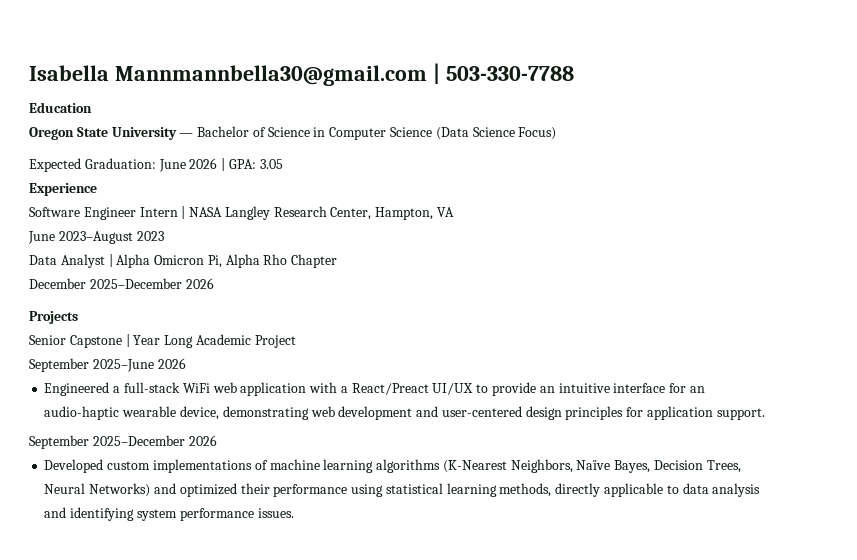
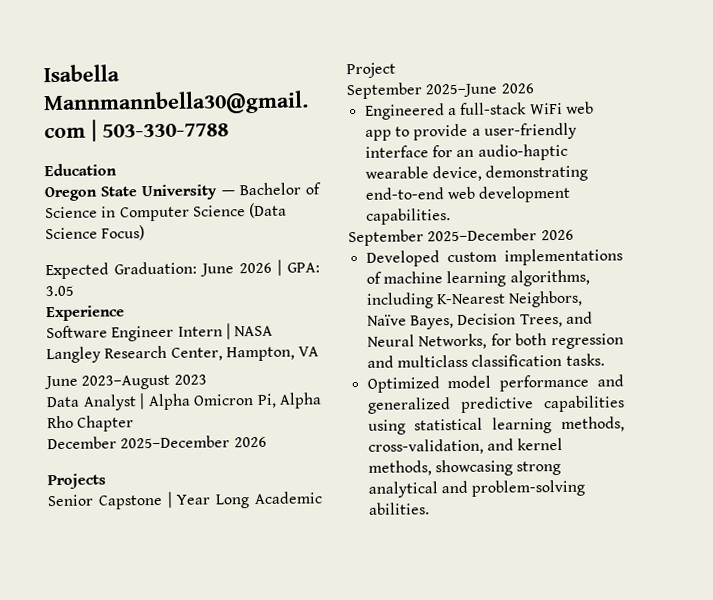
[240,382,610,396] application with a React/Preact UI/UX to provide an intuitive -> [364,122,577,141] app to provide a user-friendly
(309, 413) none -> [364,187,445,200] end-to-end
[416,406,765,420] and user-centered design principles for application support. -> [365,208,451,225] capabilities.
[376,459,507,473] algorithms (K-Nearest -> [509,269,590,287] [365,292,506,309] algorithms, including K-Nearest
[44,483,761,497] [44,507,294,521] Neural Networks) and optimized their performance using statistical learning methods, directly applicable to data analysis and identifying system performance issues. -> [565,311,593,324] [366,333,624,350] [366,353,605,368] [366,374,624,393] [366,395,625,414] [367,416,625,435] [367,437,564,455] [367,459,562,477] [367,479,586,498] [368,502,430,515] and Neural Networks, for both regression and multiclass classification tasks. // Optimized model performance and generalized predictive capabilities using statistical learning methods, cross-validation, and kernel methods, showcasing strong analytical and problem-solving abilities.

